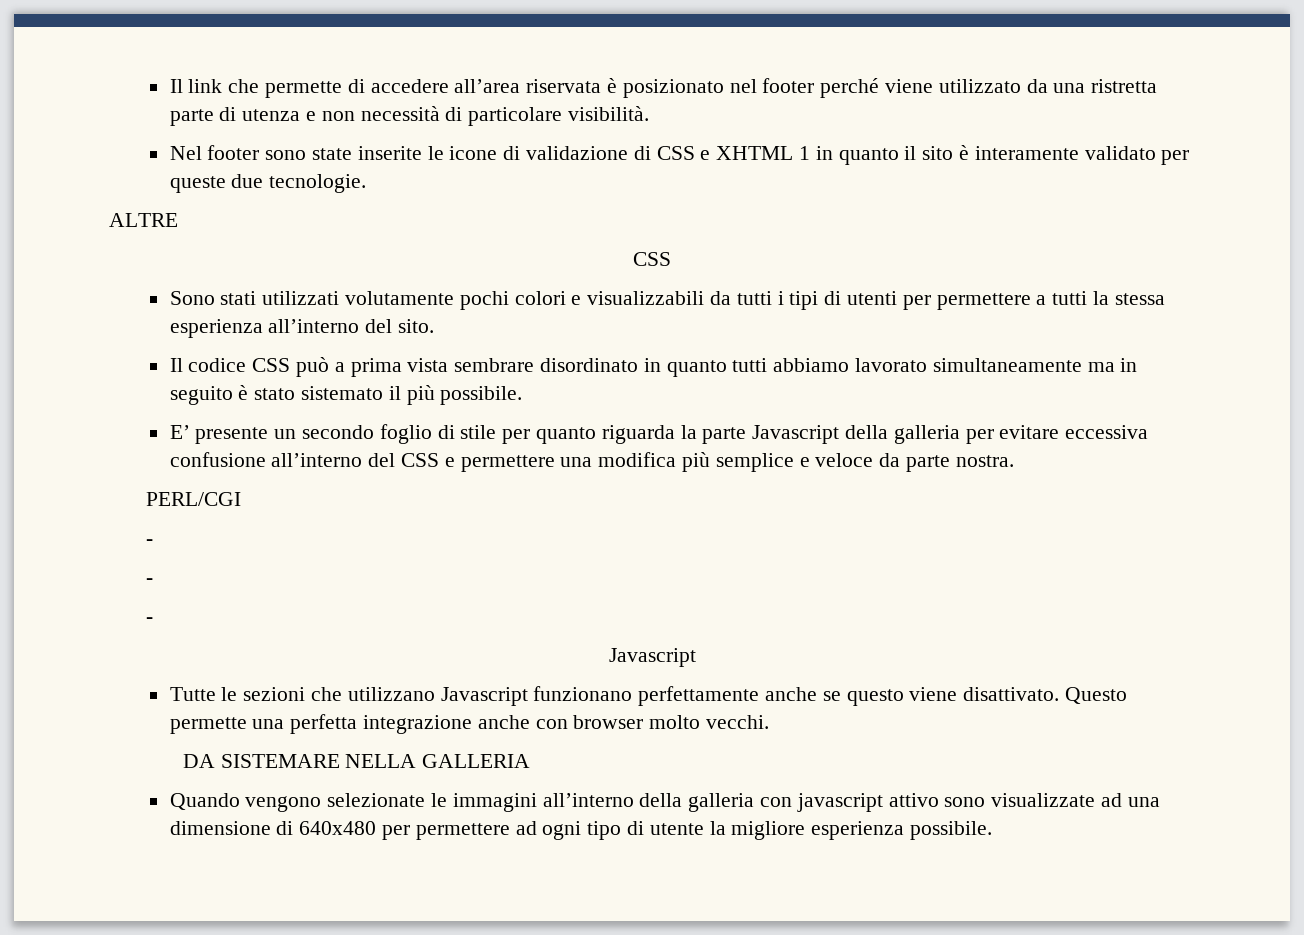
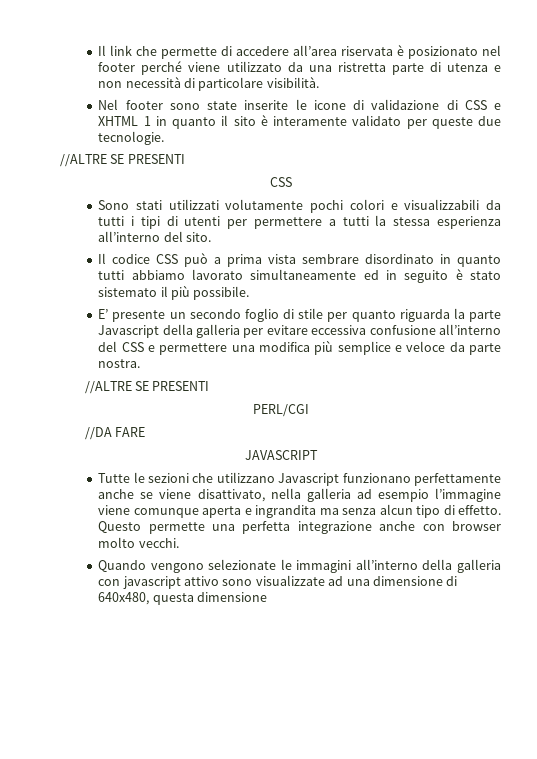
[109,213,178,227] ALTRE -> [60,154,185,167] //ALTRE SE PRESENTI
[1087,362,1115,372] ma -> [363,270,379,280] ed
[145,492,241,506] [145,539,153,545] [145,578,153,584] [145,617,153,623] [608,648,696,667] PERL/CGI // - // - // - // Javascript -> [84,381,210,394] [252,404,309,417] [84,427,145,440] [244,450,318,460] //ALTRE SE PRESENTI // PERL/CGI // //DA FARE // JAVASCRIPT
[846,687,1060,706] questo viene disattivato. -> [159,488,501,502] [98,504,502,518] viene disattivato, nella galleria ad esempio l’immagine viene comunque aperta e ingrandita ma senza alcun tipo di effetto.
[182,754,531,768] // DA SISTEMARE NELLA GALLERIA -> (179, 543) none
[299,821,993,840] 640x480 per permettere ad ogni tipo di utente la migliore esperienza possibile. -> [98,592,268,605] 640x480, questa dimensione

